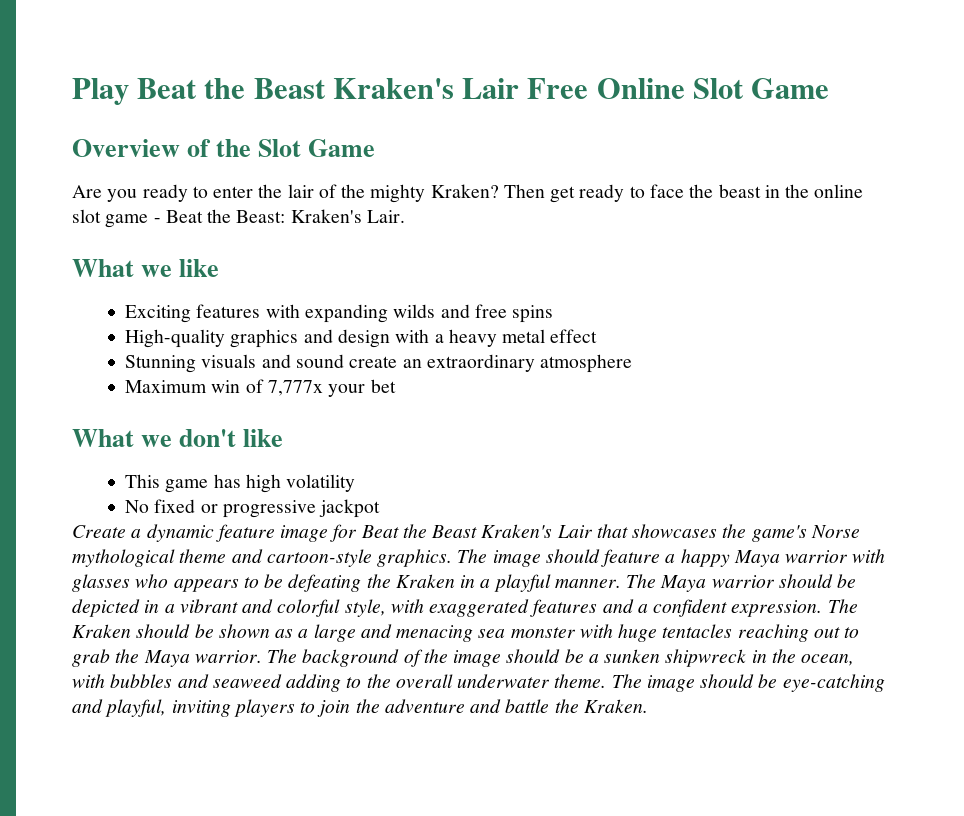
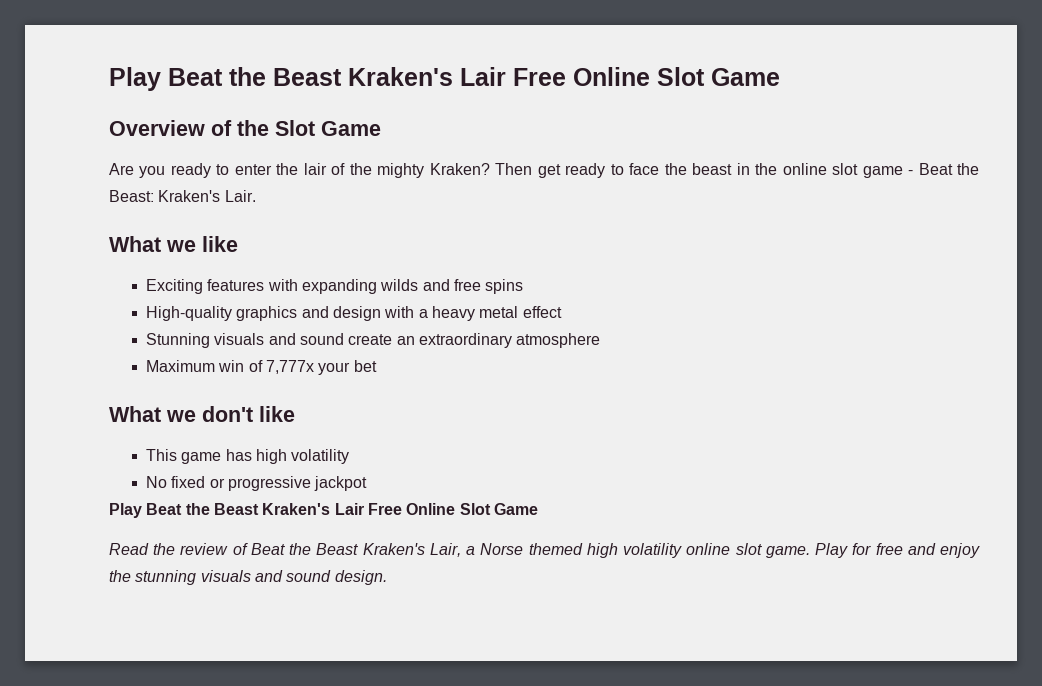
[72,524,860,542] [72,549,886,567] [72,574,857,592] [72,599,858,617] [72,624,860,642] [72,649,855,667] [72,674,885,692] [72,699,648,717] Create a dynamic feature image for Beat the Beast Kraken's Lair that showcases the game's Norse mythological theme and cartoon-style graphics. The image should feature a happy Maya warrior with glasses who appears to be defeating the Kraken in a playful manner. The Maya warrior should be depicted in a vibrant and colorful style, with exaggerated features and a confident expression. The Kraken should be shown as a large and menacing sea monster with huge tentacles reaching out to grab the Maya warrior. The background of the image should be a sunken shipwreck in the ocean, with bubbles and seaweed adding to the overall underwater theme. The image should be eye-catching and playful, inviting players to join the adventure and battle the Kraken. -> [109,503,538,518] [109,543,980,558] [109,570,387,585] Play Beat the Beast Kraken's Lair Free Online Slot Game // Read the review of Beat the Beast Kraken's Lair, a Norse themed high volatility online slot game. Play for free and enjoy the stunning visuals and sound design.

